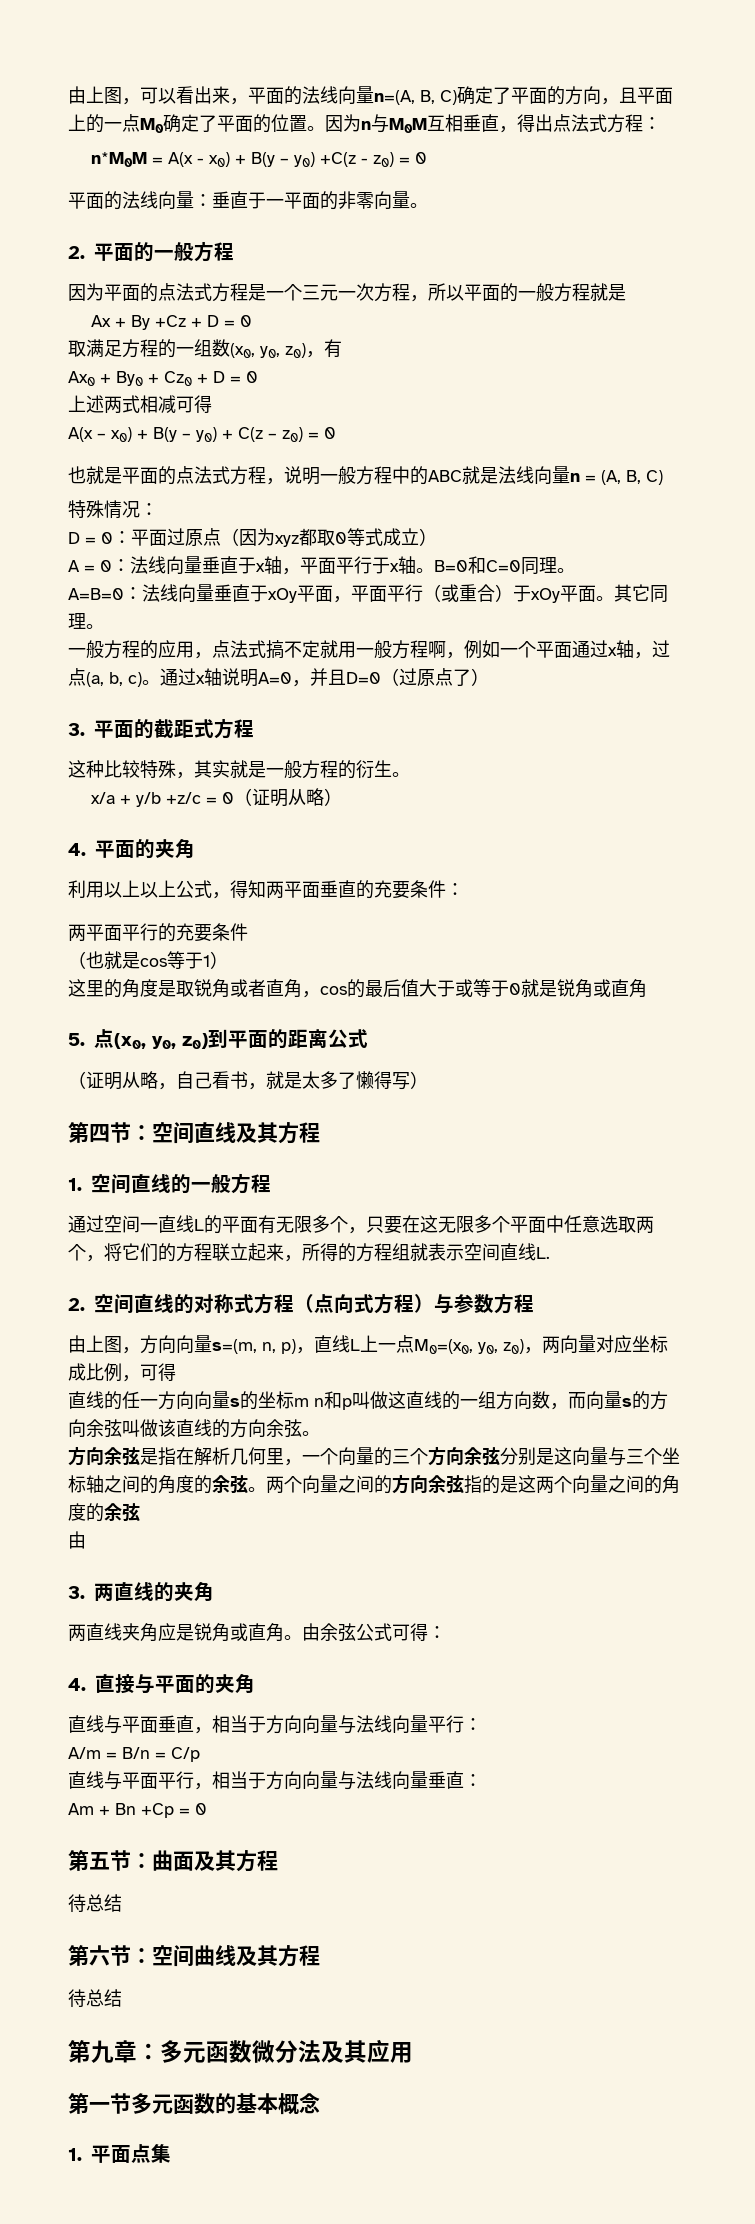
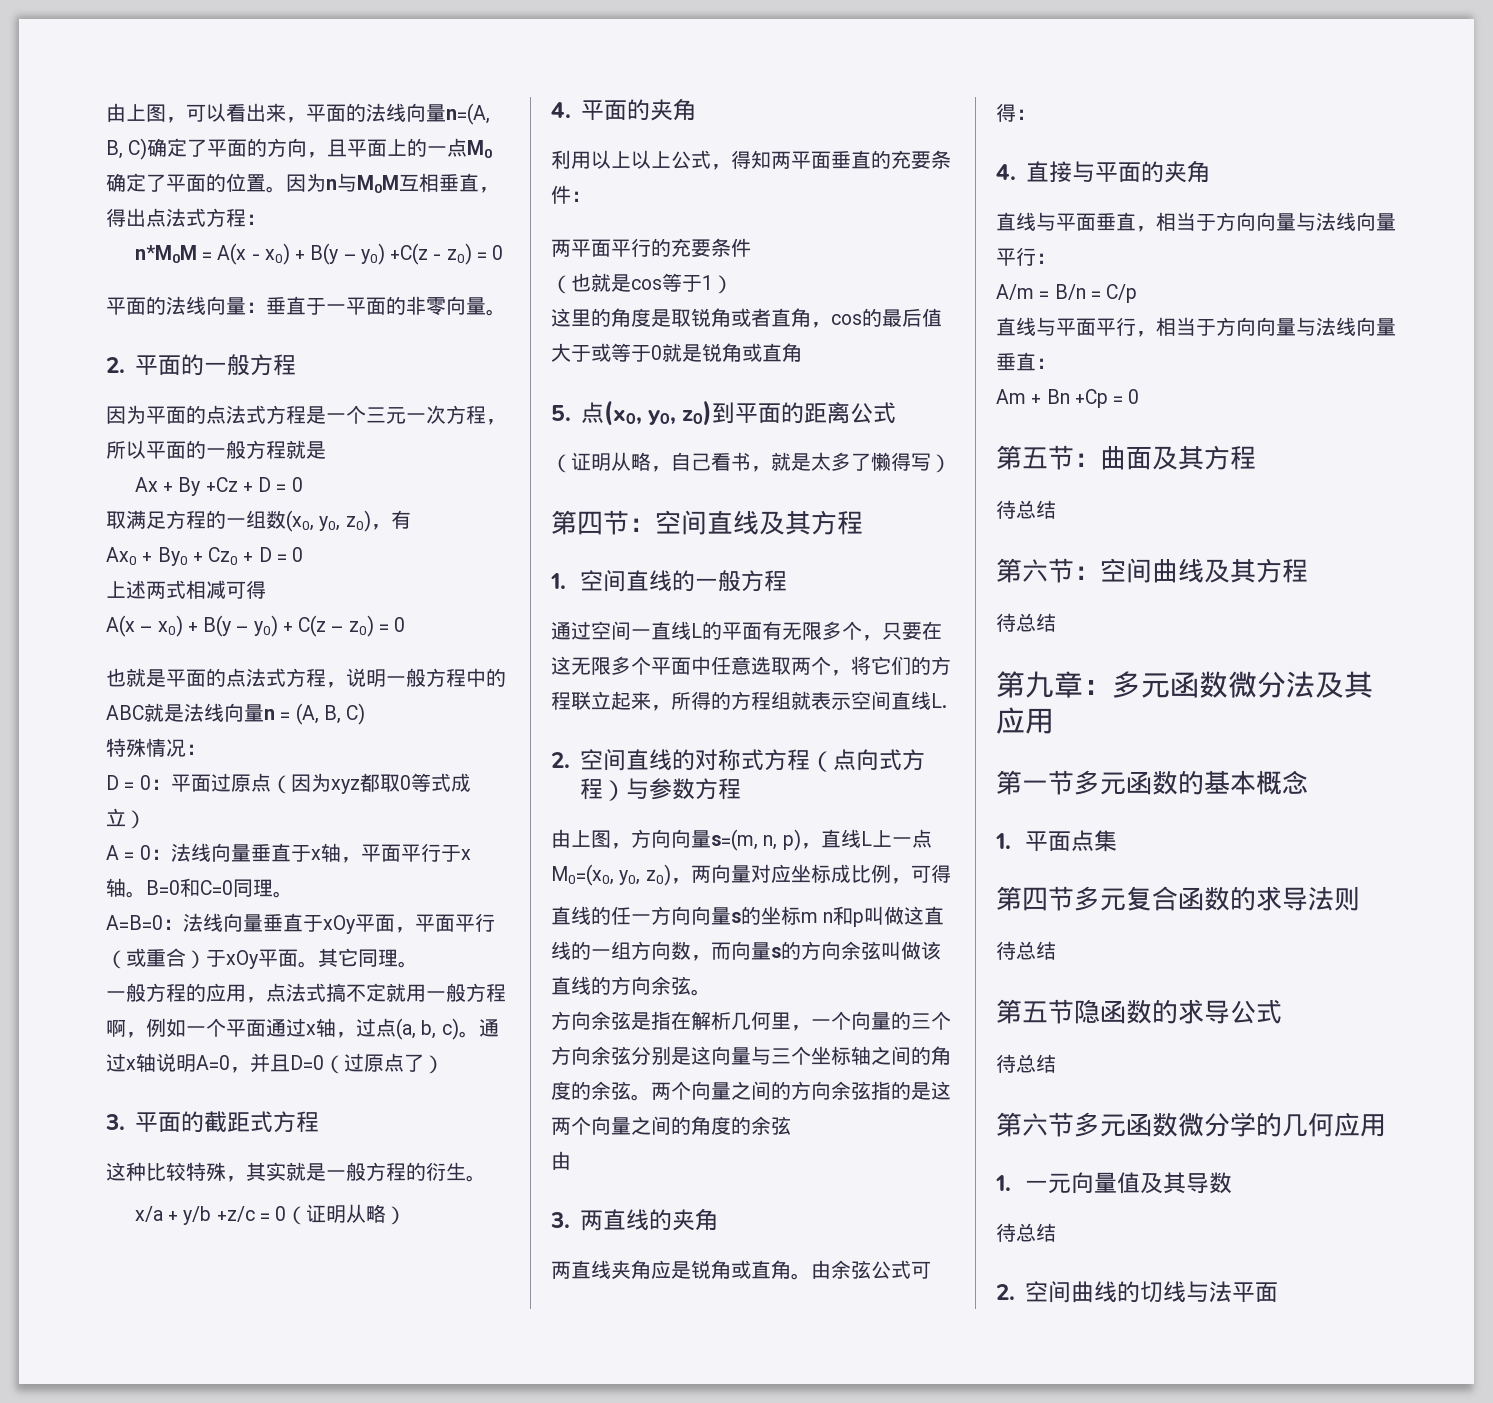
(172, 2153) none -> [996,886,1360,911] [996,941,1056,960] [996,999,1282,1024] [996,1054,1056,1073] [996,1112,1386,1137] [995,1172,1232,1194] [996,1223,1056,1242] [996,1281,1278,1303] // 第四节多元复合函数的求导法则 // 待总结 // 第五节隐函数的求导公式 // 待总结 // 第六节多元函数微分学的几何应用 // 1.一元向量值及其导数 // 待总结 // 2.空间曲线的切线与法平面

